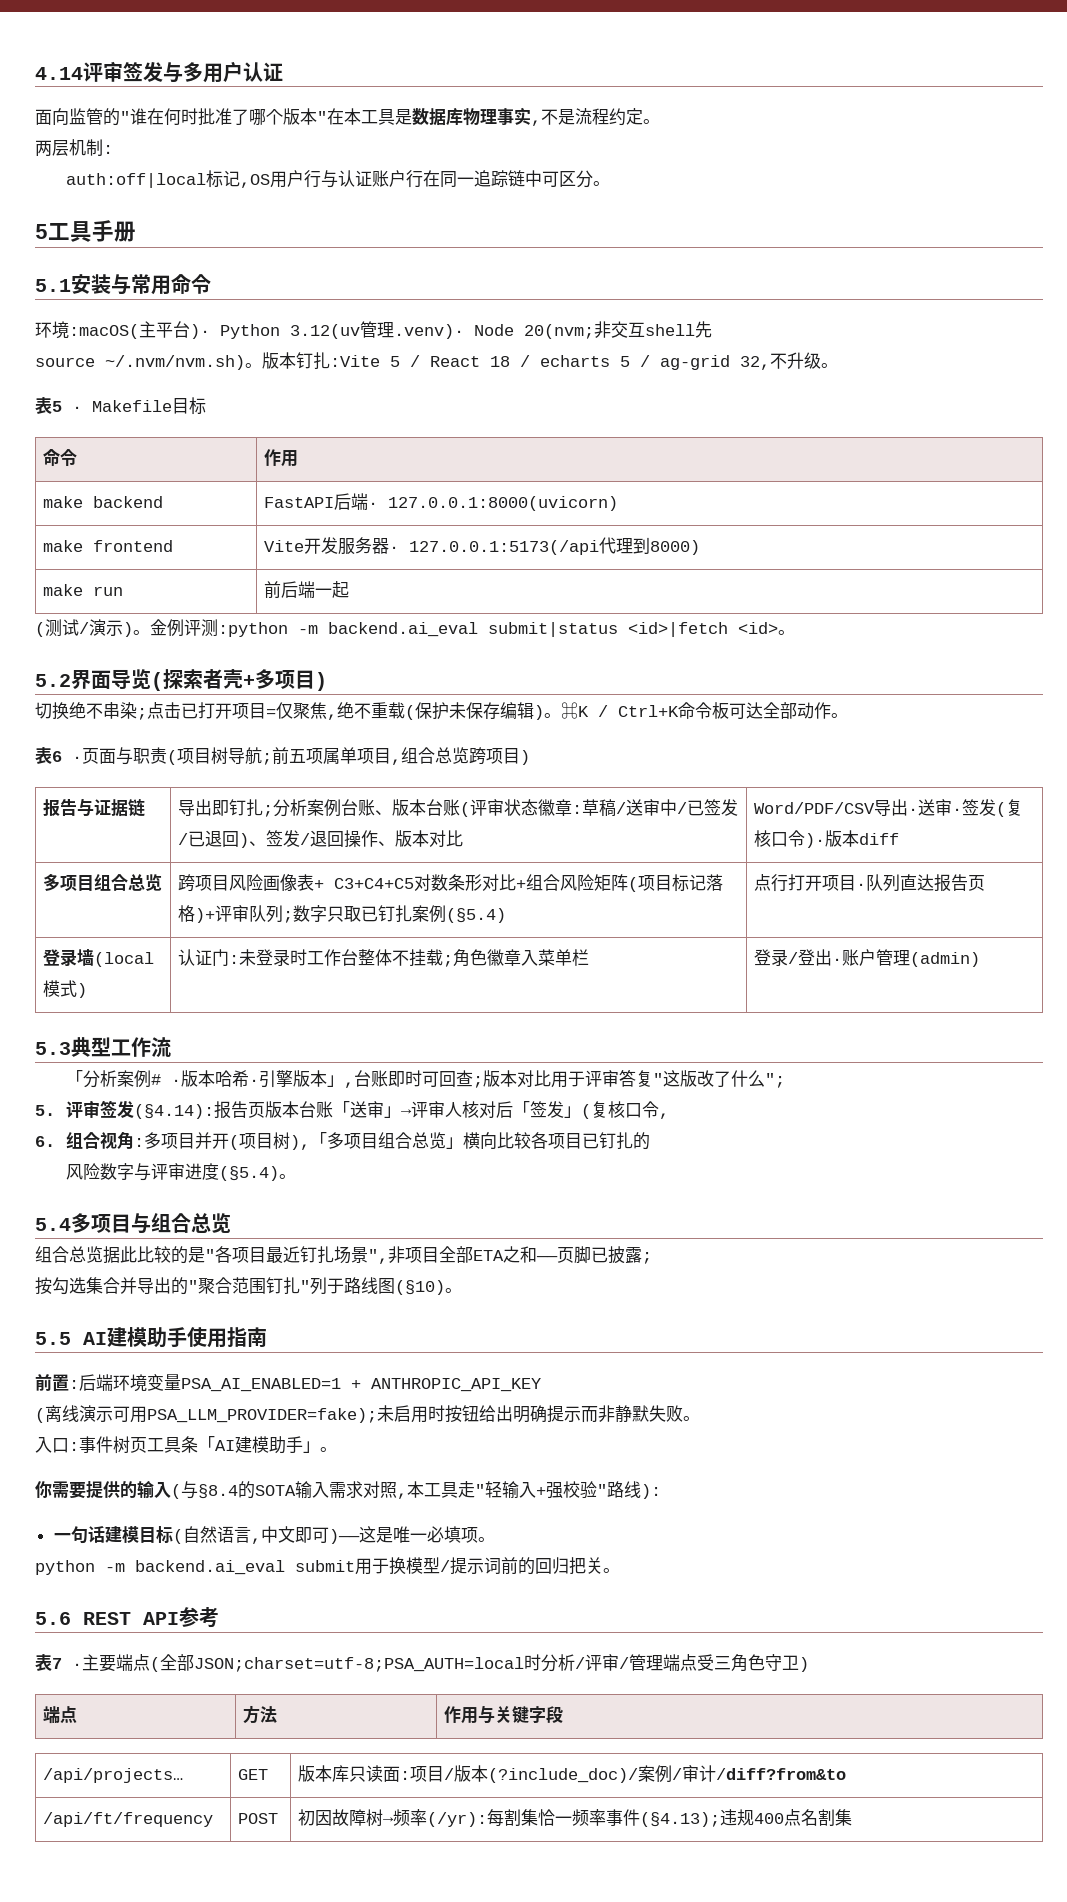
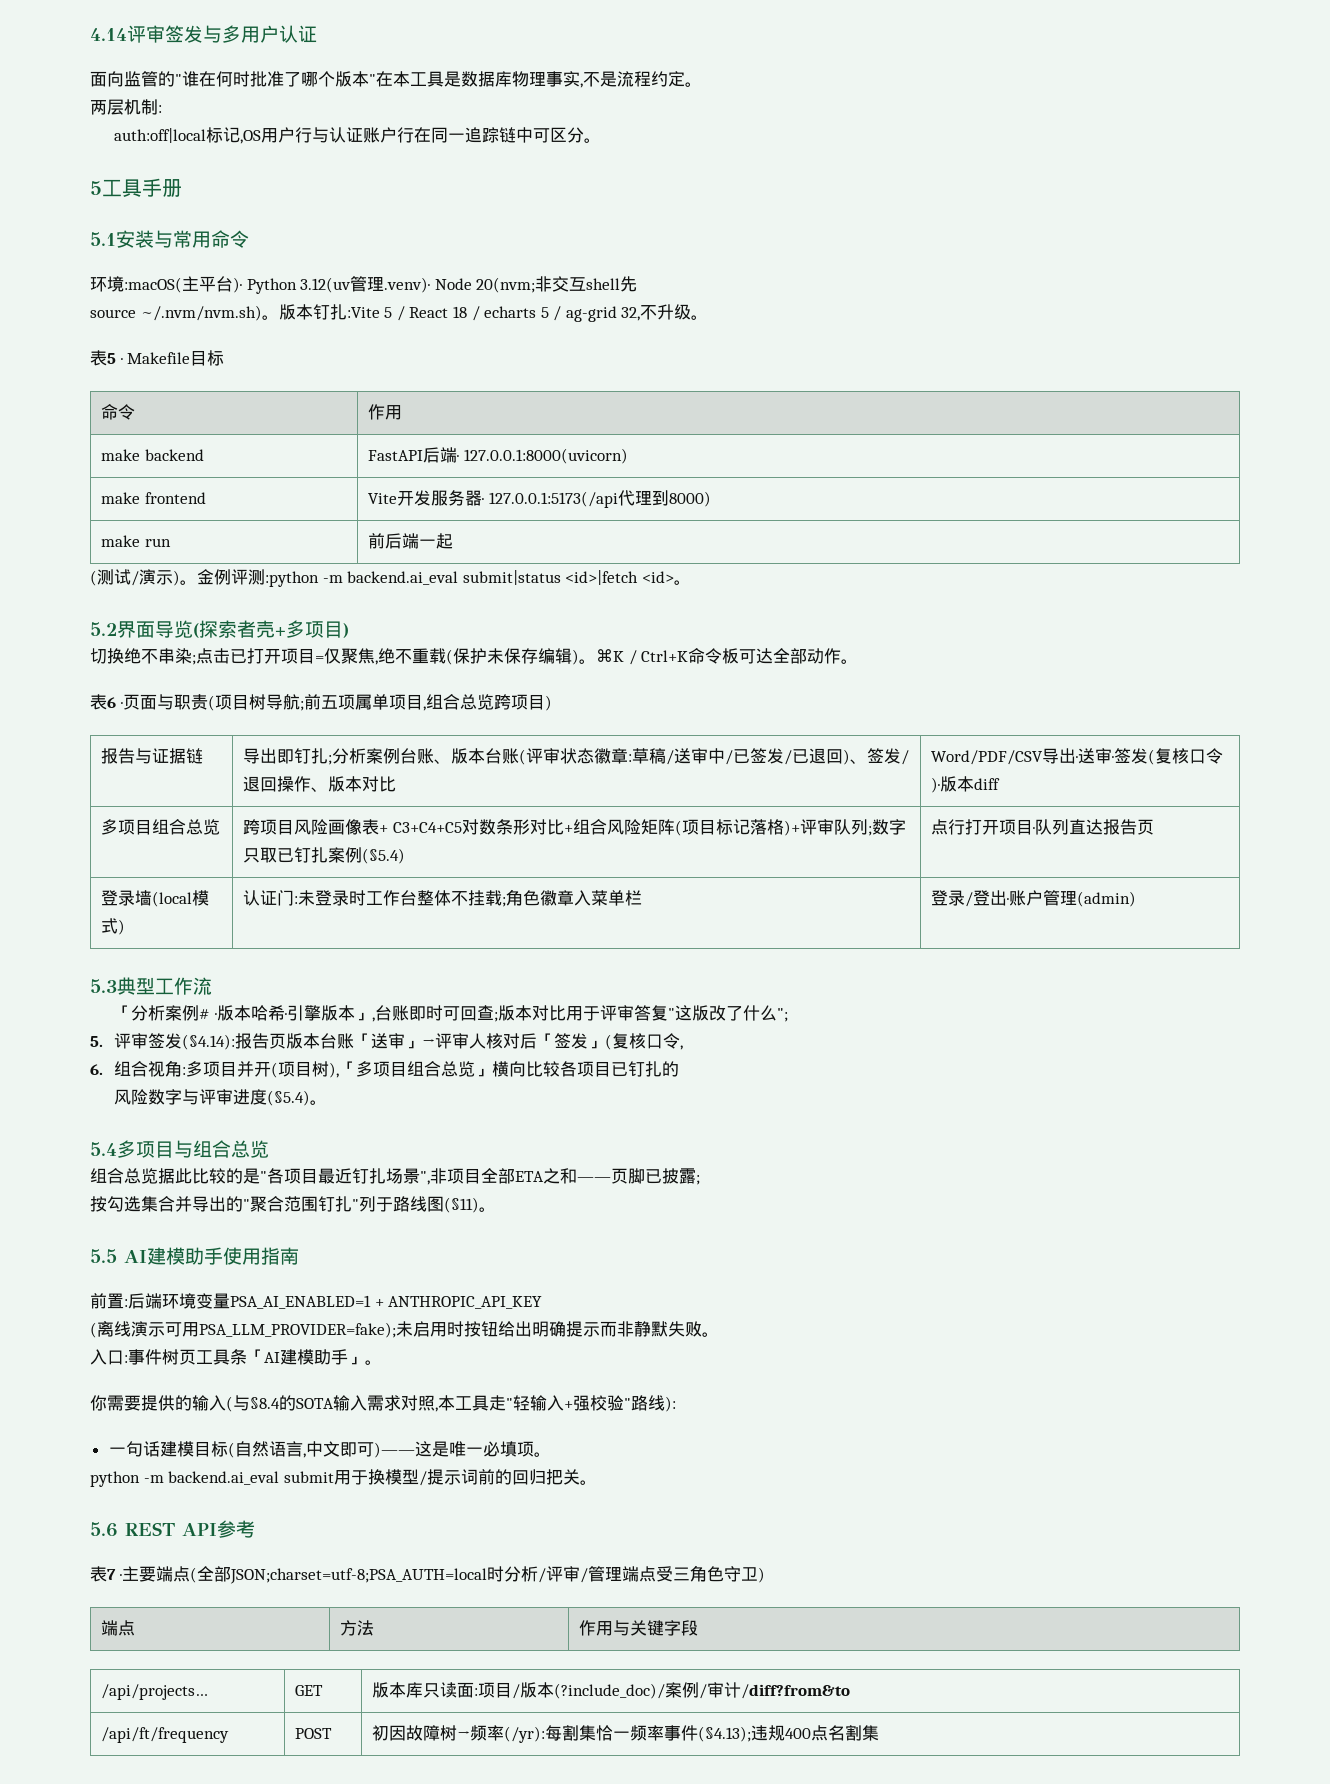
[395,1280,445,1295] (§10) -> [444,1197,479,1213] (§11)

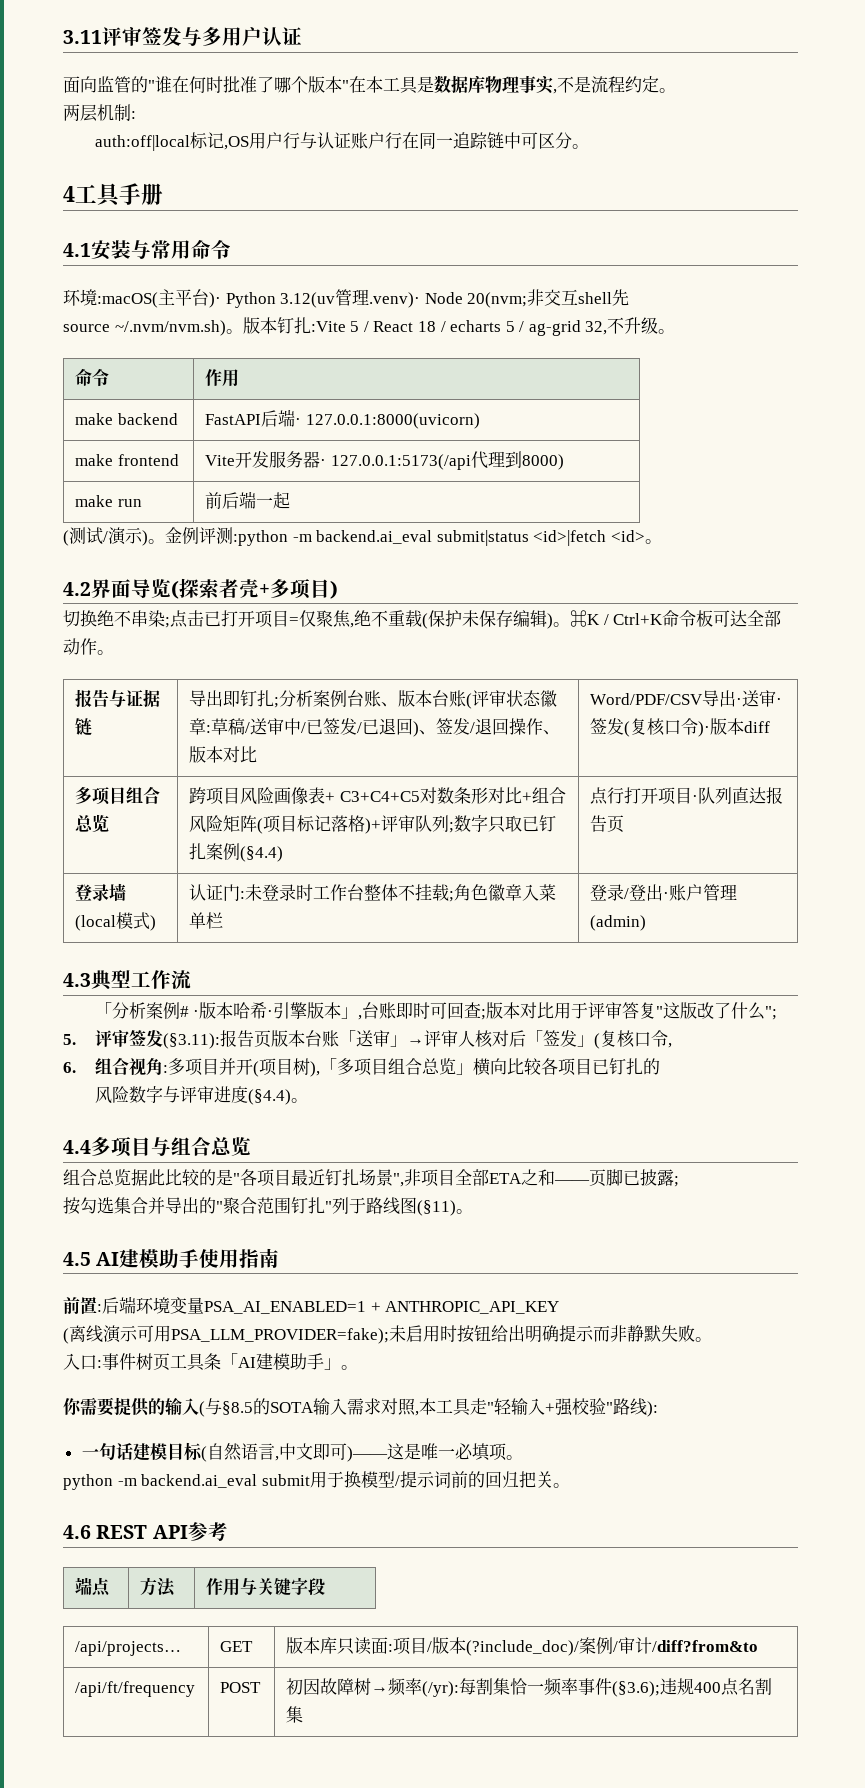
[90,28,127,41] 4.14 -> [63,30,102,44] 3.11
[90,181,102,195] 5 -> [63,186,75,202] 4
[90,232,116,246] 5.1 -> [63,243,91,257] 4.1
[90,350,225,366] // 表5 · Makefile目标 -> (676, 331) none
[90,622,117,636] 5.2 -> [63,582,91,596] 4.2
[90,694,552,711] // 表6 ·页面与职责(项目树导航;前五项属单项目,组合总览跨项目) -> (114, 652) none
[362,848,406,864] (§5.4) -> [240,846,284,862] (§4.4)
[90,979,117,993] 5.3 -> [63,973,91,987] 4.3
[182,1034,236,1050] (§4.14): -> [162,1033,220,1049] (§3.11):
[267,1090,328,1106] [90,1142,117,1156] (§5.4)。 // 5.4 -> [247,1089,308,1105] [63,1140,91,1154] (§4.4)。 // 4.4
[90,1249,117,1263] 5.5 -> [63,1252,91,1266] 4.5
[250,1397,280,1409] §8.4 -> [222,1401,253,1415] §8.5
[90,1522,118,1537] 5.6 -> [63,1525,91,1539] 4.6
[90,1565,765,1584] // 表7 ·主要端点(全部JSON;charset=utf-8;PSA_AUTH=local时分析/评审/管理端点受三角色守卫) -> (228, 1531) none
[698,1726,752,1742] (§4.13); -> [612,1681,661,1697] (§3.6);

